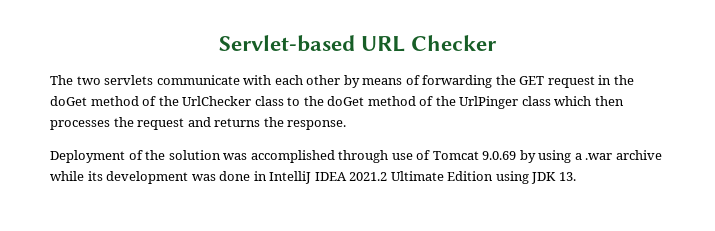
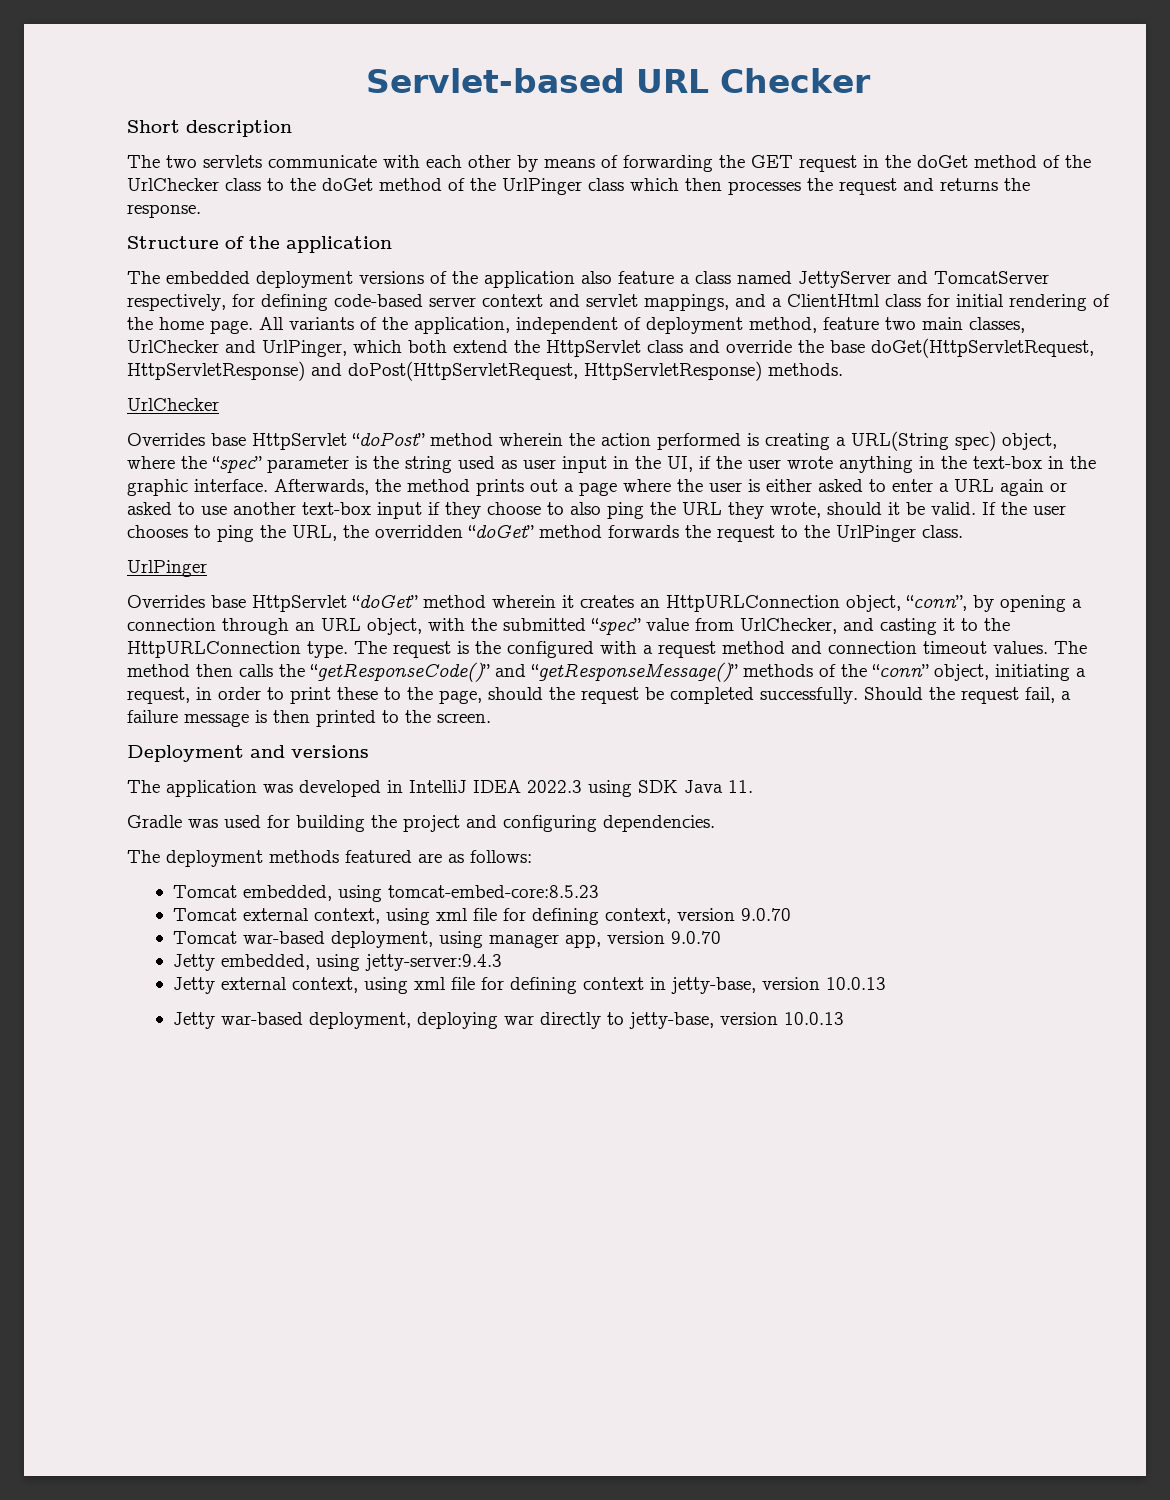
(498, 43) none -> [127,120,292,137] // Short description
[50,150,662,163] [50,171,576,184] Deployment of the solution was accomplished through use of Tomcat 9.0.69 by using a .war archive while its development was done in IntelliJ IDEA 2021.2 Ultimate Edition using JDK 13. -> [127,236,392,253] [127,271,1049,288] [127,294,1110,311] [127,317,1025,334] [127,338,1094,358] [127,361,843,381] [127,398,219,411] [127,431,1057,451] [127,456,1096,473] [127,479,1067,496] [127,502,1066,519] [127,525,963,542] [127,560,207,577] [127,595,1082,612] [127,618,1010,635] [127,641,1087,658] [127,662,1086,682] [127,687,1071,704] [127,710,491,727] [127,745,369,762] [127,780,753,797] [127,815,715,832] [127,850,532,867] [173,885,600,902] [173,908,792,925] [173,931,722,948] [173,954,503,971] [173,977,887,994] [173,1012,845,1029] Structure of the application // The embedded deployment versions of the application also feature a class named JettyServer and TomcatServer respectively, for defining code-based server context and servlet mappings, and a ClientHtml class for initial rendering of the home page. All variants of the application, independent of deployment method, feature two main classes, UrlChecker and UrlPinger, which both extend the HttpServlet class and override the base doGet(HttpServletRequest, HttpServletResponse) and doPost(HttpServletRequest, HttpServletResponse) methods. // UrlChecker // Overrides base HttpServlet “doPost” method wherein the action performed is creating a URL(String spec) object, where the “spec” parameter is the string used as user input in the UI, if the user wrote anything in the text-box in the graphic interface. Afterwards, the method prints out a page where the user is either asked to enter a URL again or asked to use another text-box input if they choose to also ping the URL they wrote, should it be valid. If the user chooses to ping the URL, the overridden “doGet” method forwards the request to the UrlPinger class. // UrlPinger // Overrides base HttpServlet “doGet” method wherein it creates an HttpURLConnection object, “conn”, by opening a connection through an URL object, with the submitted “spec” value from UrlChecker, and casting it to the HttpURLConnection type. The request is the configured with a request method and connection timeout values. The method then calls the “getResponseCode()” and “getResponseMessage()” methods of the “conn” object, initiating a request, in order to print these to the page, should the request be completed successfully. Should the request fail, a failure message is then printed to the screen. // Deployment and versions // The application was developed in IntelliJ IDEA 2022.3 using SDK Java 11. // Gradle was used for building the project and configuring dependencies. // The deployment methods featured are as follows: // Tomcat embedded, using tomcat-embed-core:8.5.23 // Tomcat external context, using xml file for defining context, version 9.0.70 // Tomcat war-based deployment, using manager app, version 9.0.70 // Jetty embedded, using jetty-server:9.4.3 // Jetty external context, using xml file for defining context in jetty-base, version 10.0.13 // Jetty war-based deployment, deploying war directly to jetty-base, version 10.0.13

